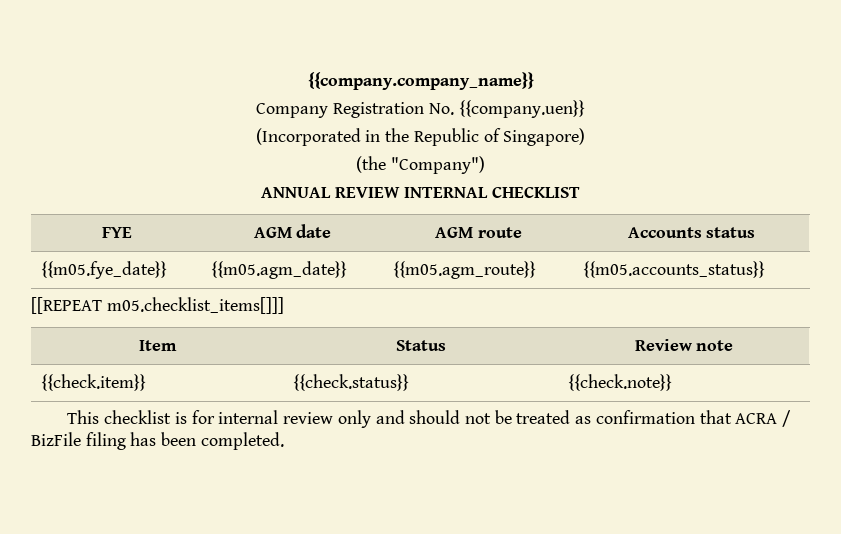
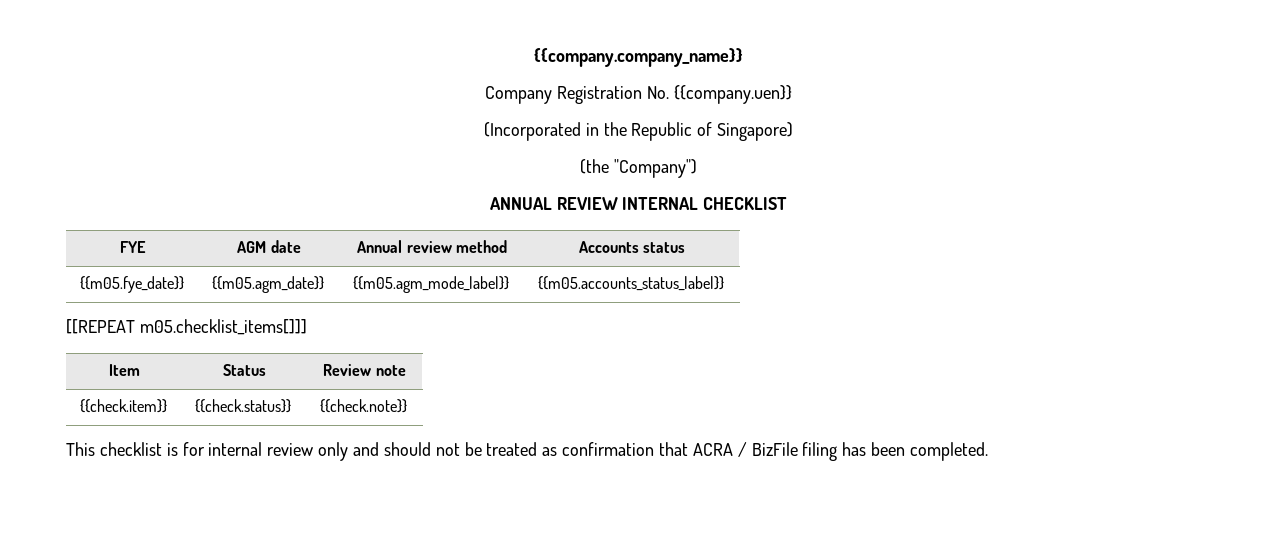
[435,227,522,238] AGM route -> [357,240,507,253] Annual review method
[392,261,536,279] [582,261,765,278] {{m05.agm_route}} | {{m05.accounts_status}} -> [352,276,509,293] [537,276,724,291] {{m05.agm_mode_label}} | {{m05.accounts_status_label}}

